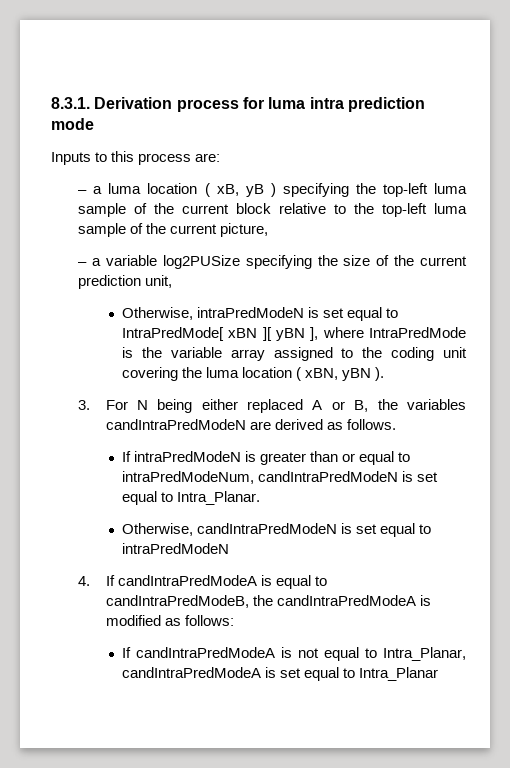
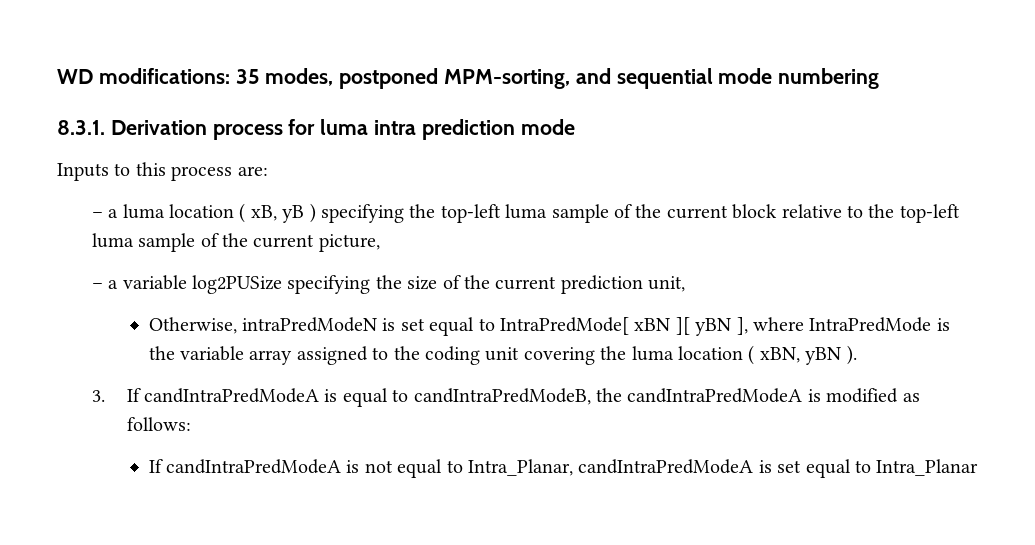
(51, 103) none -> [57,68,880,89] WD modifications: 35 modes, postponed MPM-sorting, and sequential mode numbering //
[105,399,466,413] [105,419,396,430] [122,451,411,465] [122,471,439,484] [122,491,261,505] [122,523,432,537] [122,543,230,554] [78,576,91,586] For N being either replaced A or B, the variables candIntraPredModeN are derived as follows. // If intraPredModeN is greater than or equal to intraPredModeNum, candIntraPredModeN is set equal to Intra_Planar. // Otherwise, candIntraPredModeN is set equal to intraPredModeN // 4. -> (105, 396) none

